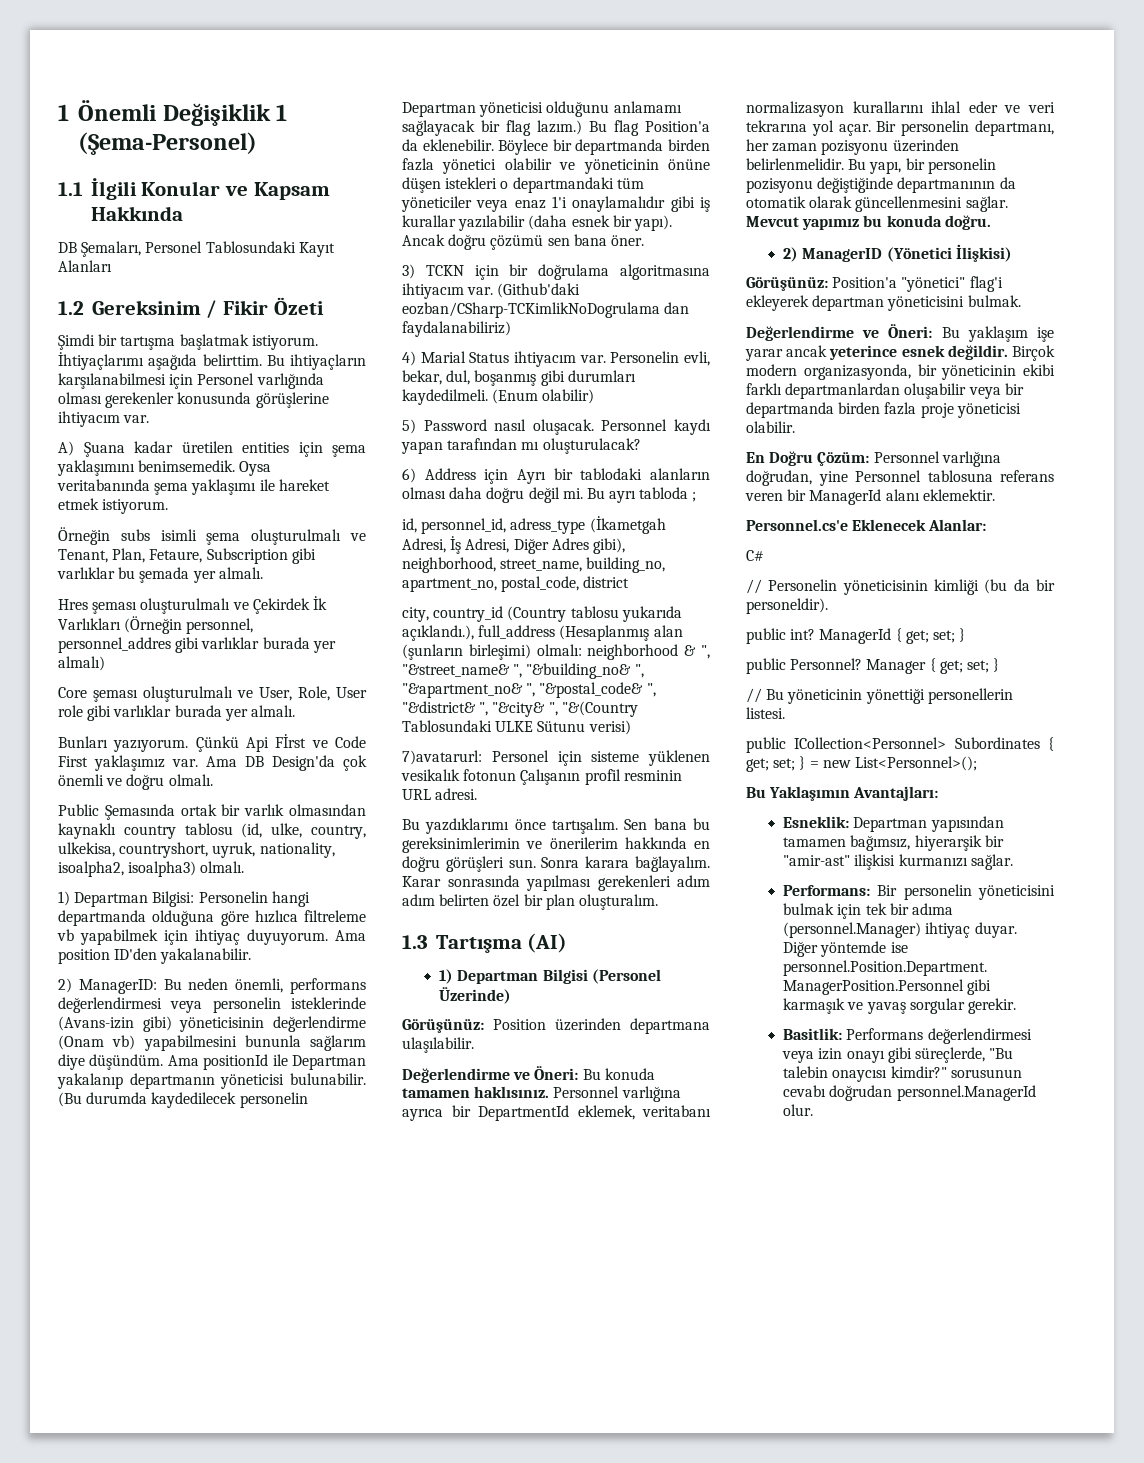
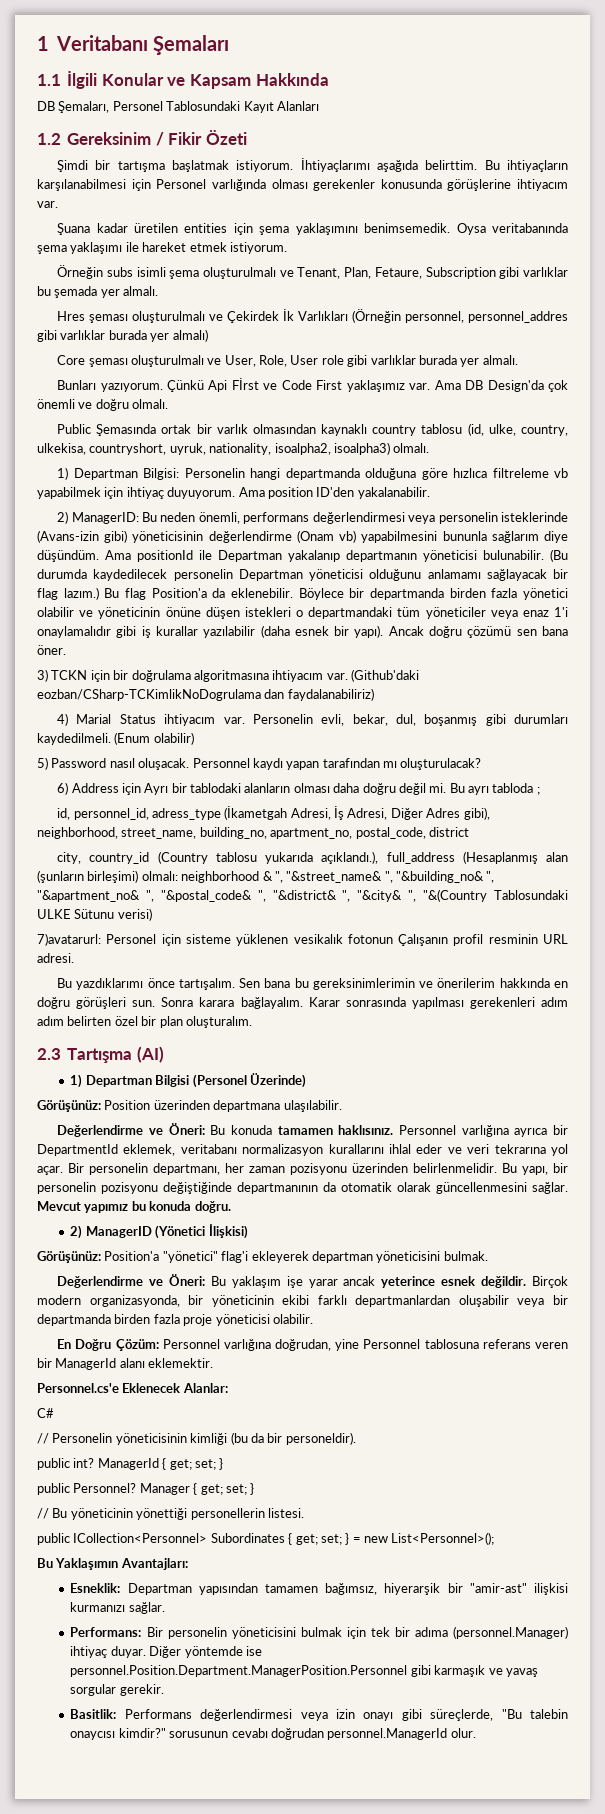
[58,100,288,126] [78,132,258,155] 1 Önemli Değişiklik 1 (Şema-Personel) -> [37,35,229,55] 1 Veritabanı Şemaları
[58,441,74,456] A) -> (58, 204) none
[402,935,428,949] 1.3 -> [37,1048,61,1060] 2.3

